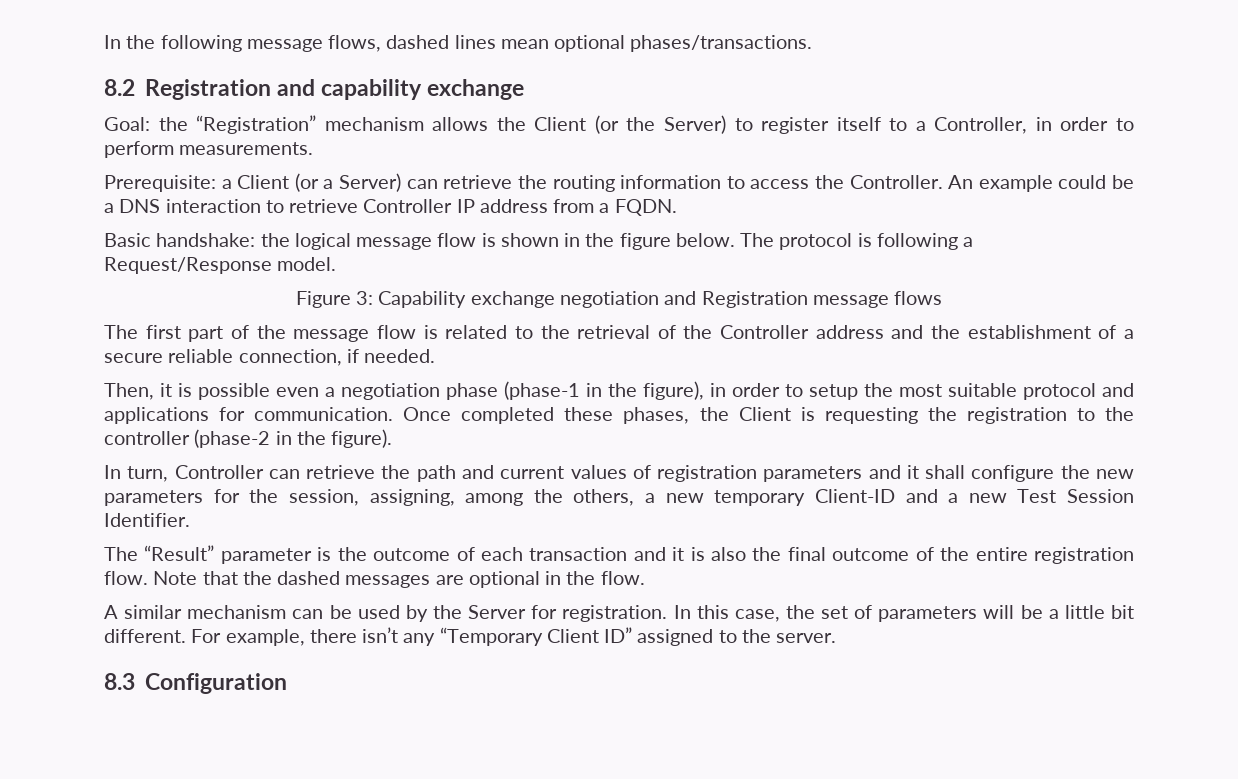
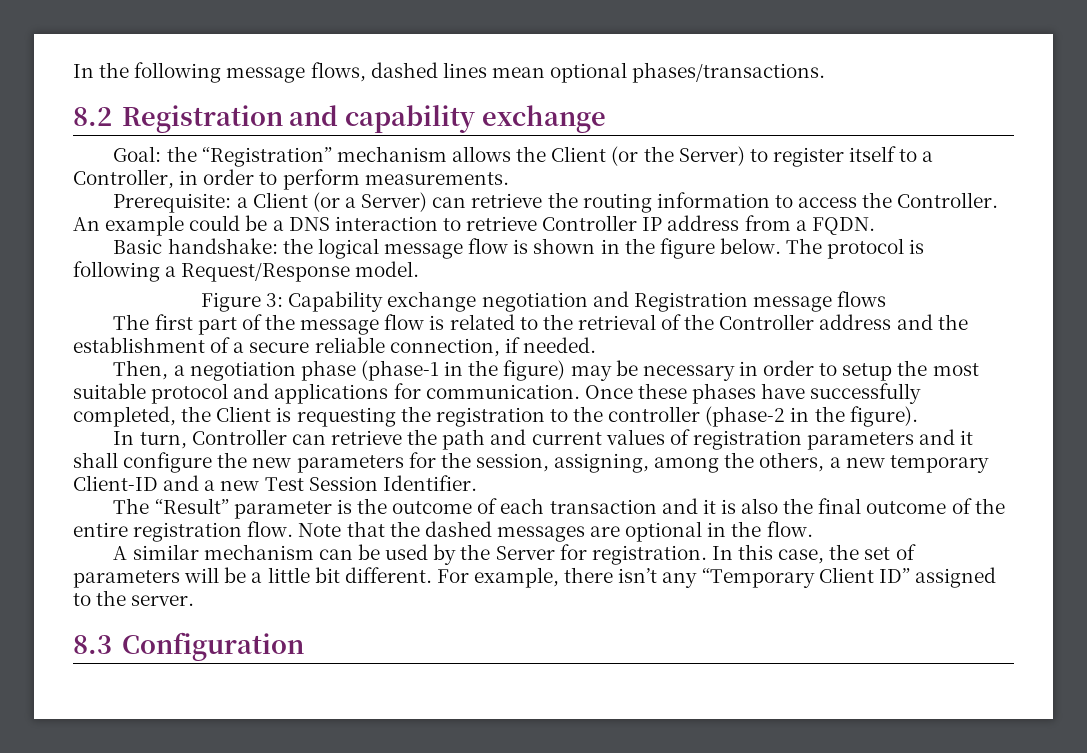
[160,383,319,400] it is possible even -> (169, 370) none
[643,381,704,400] figure), -> [503,360,735,381] figure) may be necessary
[461,407,690,424] completed these phases, -> [637,383,922,404] [73,406,176,427] these phases have successfully completed,

